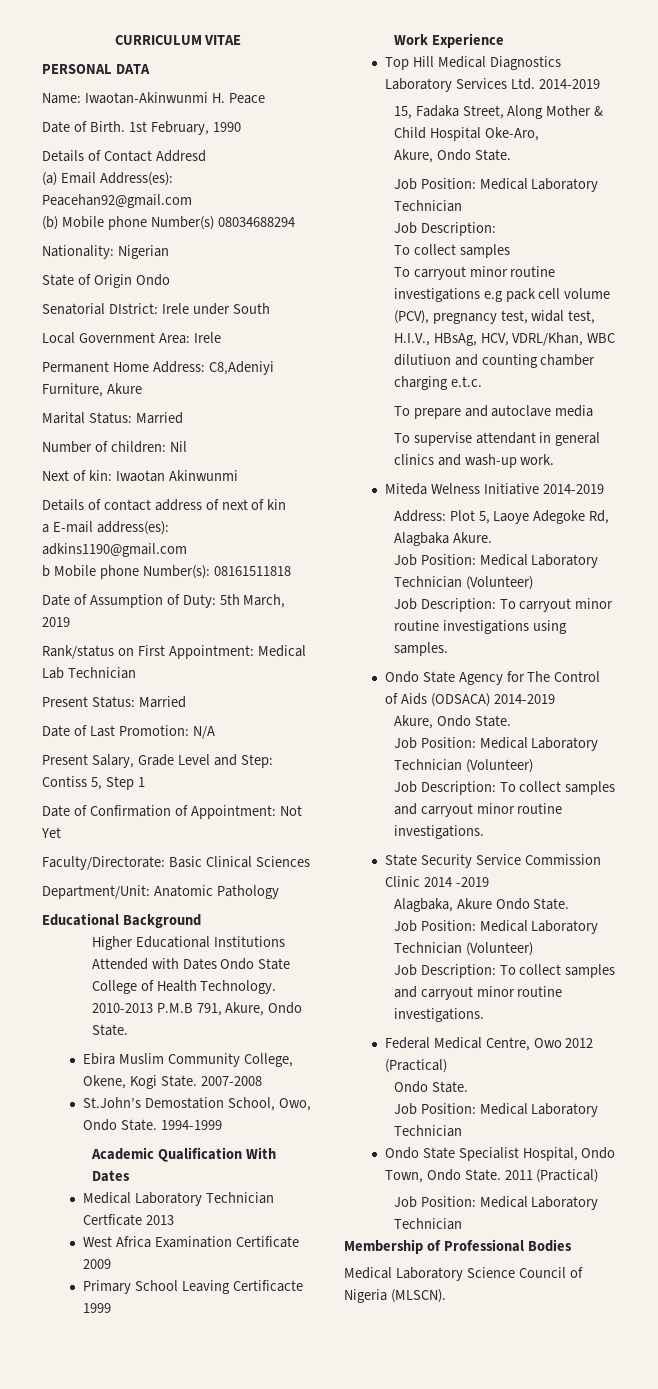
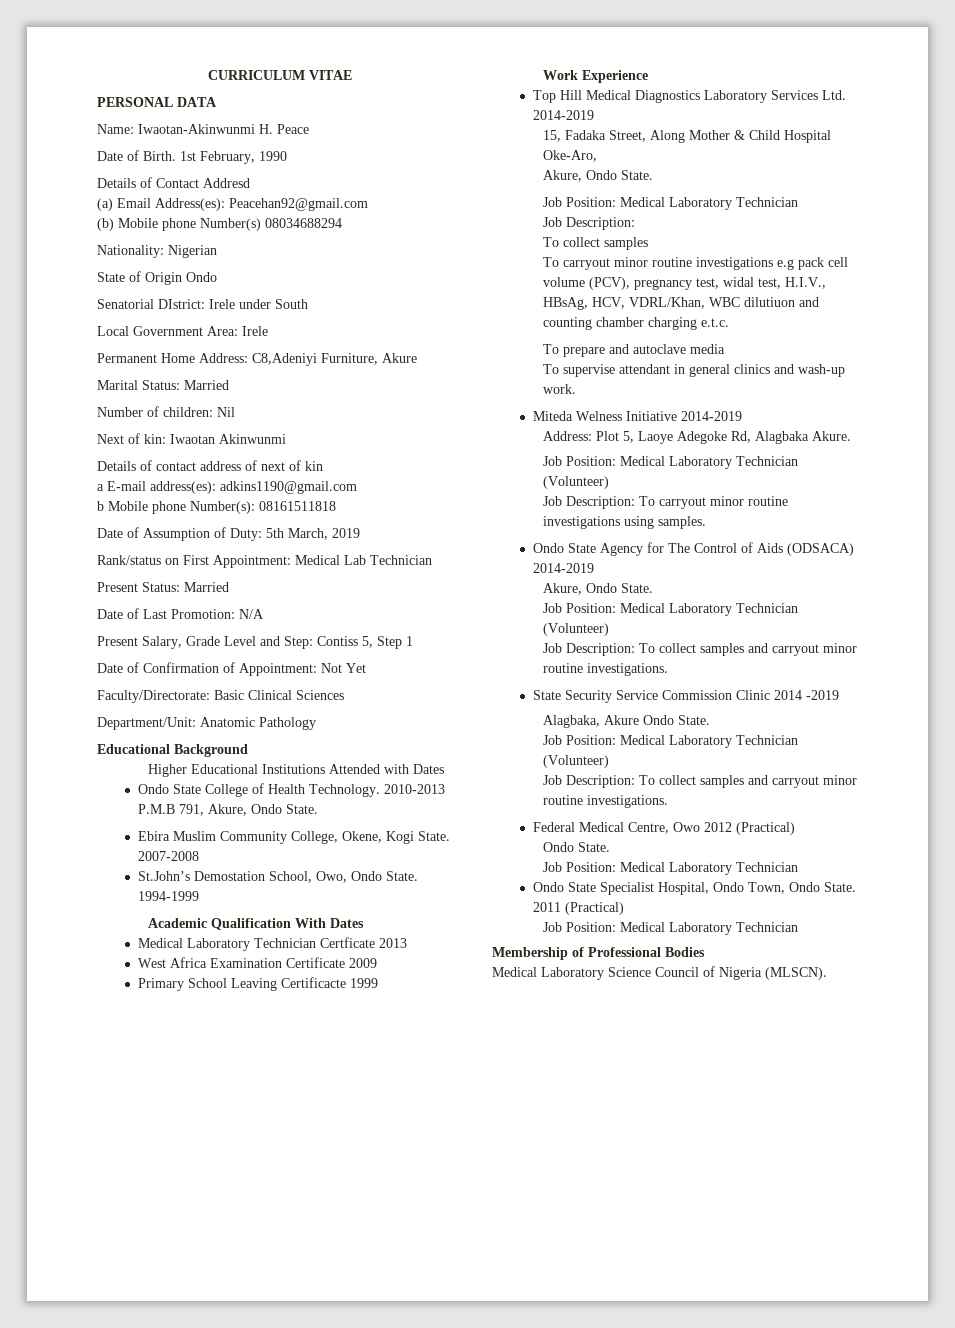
(217, 964) none -> (445, 769) //

